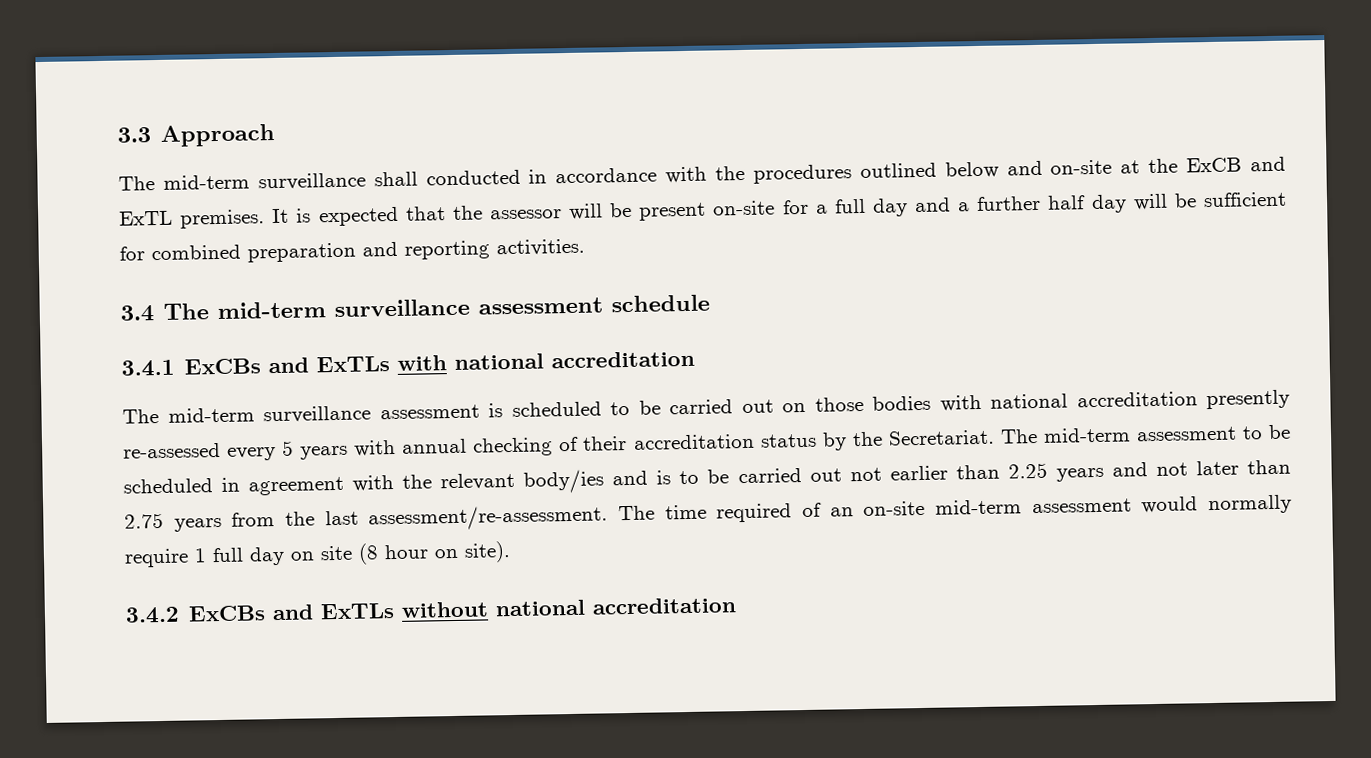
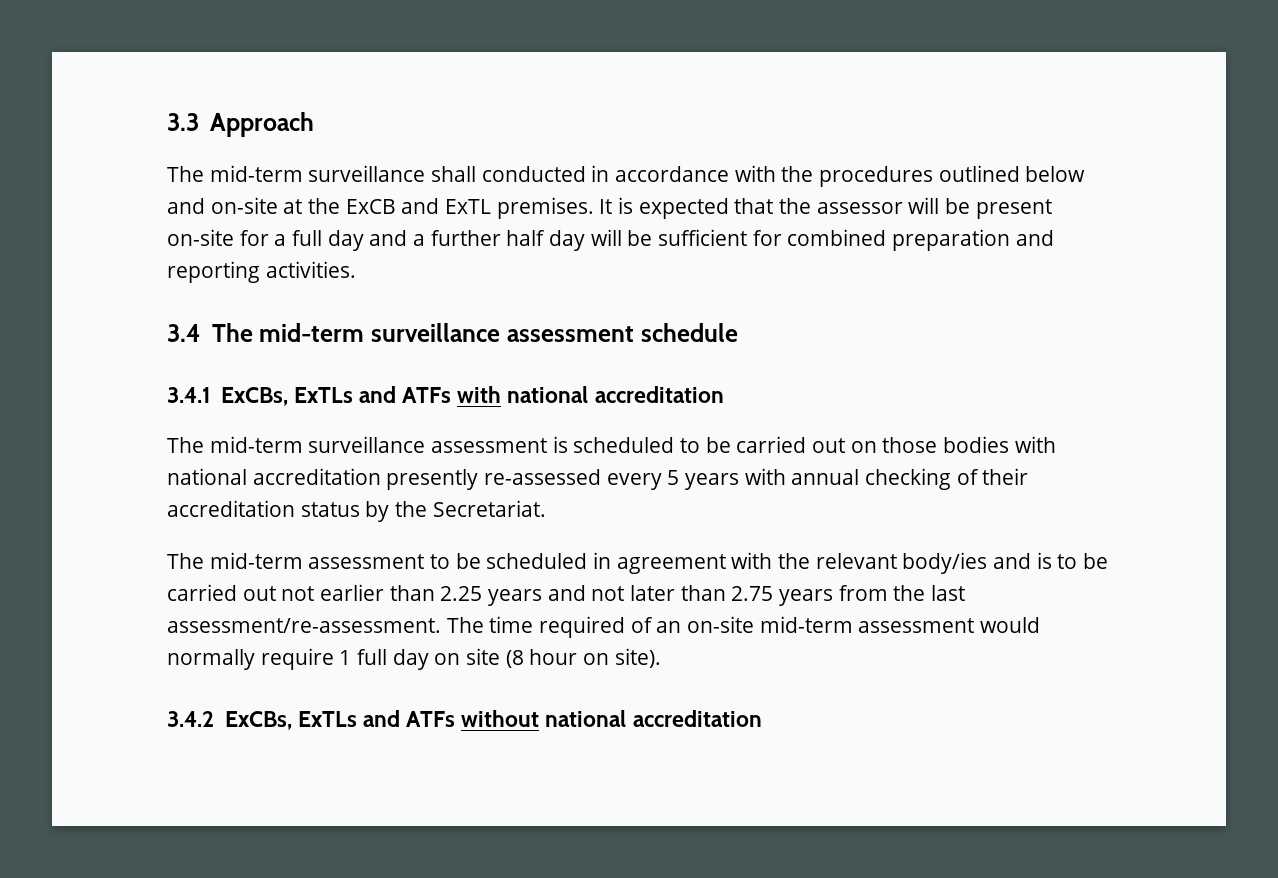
[184,356,391,375] ExCBs and ExTLs -> [220,386,452,406] ExCBs, ExTLs and ATFs
(995, 437) none -> (546, 508) //
[188,603,396,622] ExCBs and ExTLs -> [224,710,456,730] ExCBs, ExTLs and ATFs

